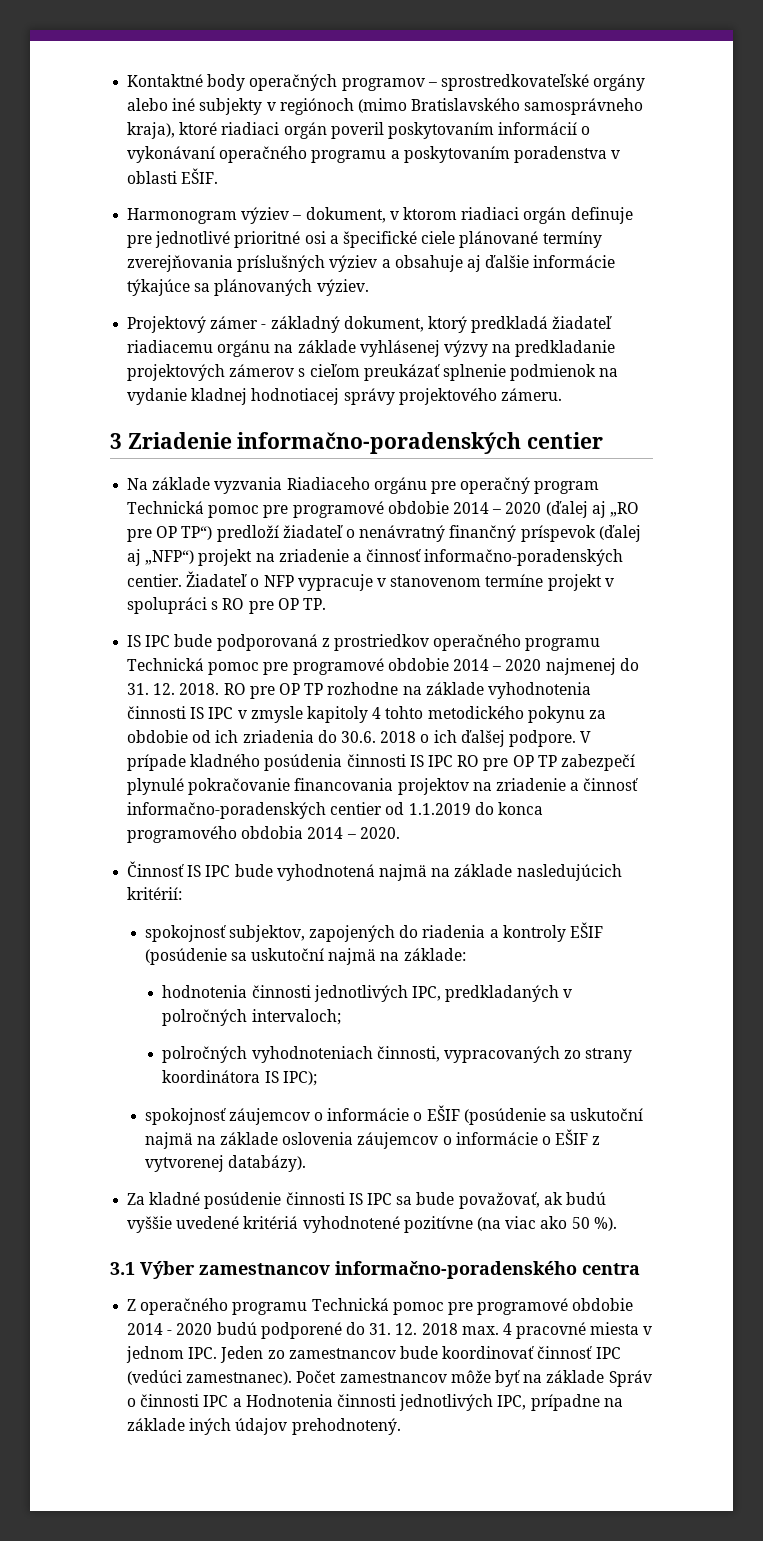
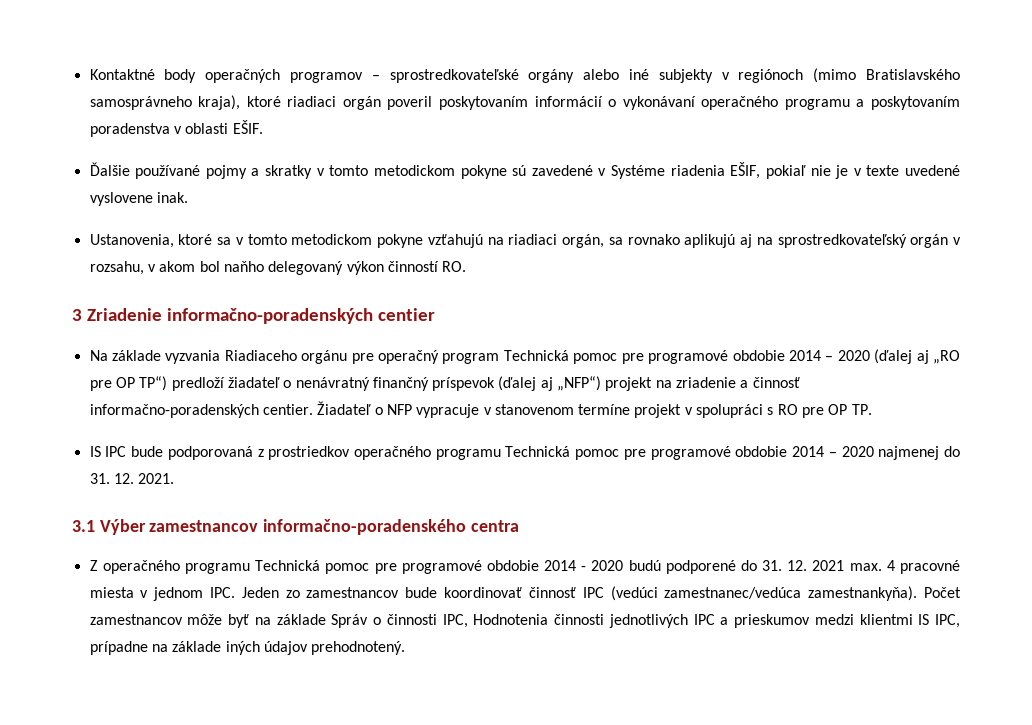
[127,207,633,224] [127,231,602,248] [127,255,616,272] [127,279,369,296] [127,316,613,333] [127,340,616,357] [127,364,619,381] [127,388,562,405] Harmonogram výziev – dokument, v ktorom riadiaci orgán definuje pre jednotlivé prioritné osi a špecifické ciele plánované termíny zverejňovania príslušných výziev a obsahuje aj ďalšie informácie týkajúce sa plánovaných výziev. // Projektový zámer - základný dokument, ktorý predkladá žiadateľ riadiacemu orgánu na základe vyhlásenej výzvy na predkladanie projektových zámerov s cieľom preukázať splnenie podmienok na vydanie kladnej hodnotiacej správy projektového zámeru. -> [89,162,960,179] [89,192,188,206] [89,234,961,248] [89,261,467,275] Ďalšie používané pojmy a skratky v tomto metodickom pokyne sú zavedené v Systéme riadenia EŠIF, pokiaľ nie je v texte uvedené vyslovene inak. // Ustanovenia, ktoré sa v tomto metodickom pokyne vzťahujú na riadiaci orgán, sa rovnako aplikujú aj na sprostredkovateľský orgán v rozsahu, v akom bol naňho delegovaný výkon činností RO.
[179,682,591,699] [127,706,606,723] [127,730,592,747] [127,754,635,771] [127,778,639,795] [127,802,543,819] [127,826,400,843] [127,861,622,881] [127,887,183,900] [144,922,603,942] [144,948,466,965] [162,985,573,1002] [162,1009,341,1026] [162,1046,633,1063] [162,1070,317,1086] [144,1105,644,1125] [144,1129,601,1149] [144,1155,306,1172] [127,1192,606,1209] [127,1216,617,1233] 2018. RO pre OP TP rozhodne na základe vyhodnotenia činnosti IS IPC v zmysle kapitoly 4 tohto metodického pokynu za obdobie od ich zriadenia do 30.6. 2018 o ich ďalšej podpore. V prípade kladného posúdenia činnosti IS IPC RO pre OP TP zabezpečí plynulé pokračovanie financovania projektov na zriadenie a činnosť informačno-poradenských centier od 1.1.2019 do konca programového obdobia 2014 – 2020. // Činnosť IS IPC bude vyhodnotená najmä na základe nasledujúcich kritérií: // spokojnosť subjektov, zapojených do riadenia a kontroly EŠIF (posúdenie sa uskutoční najmä na základe: // hodnotenia činnosti jednotlivých IPC, predkladaných v polročných intervaloch; // polročných vyhodnoteniach činnosti, vypracovaných zo strany koordinátora IS IPC); // spokojnosť záujemcov o informácie o EŠIF (posúdenie sa uskutoční najmä na základe oslovenia záujemcov o informácie o EŠIF z vytvorenej databázy). // Za kladné posúdenie činnosti IS IPC sa bude považovať, ak budú vyššie uvedené kritériá vyhodnotené pozitívne (na viac ako 50 %). -> [138,473,175,484] 2021.
[421,1323,458,1335] 2018 -> [812,560,845,571] 2021
[186,1371,293,1385] zamestnanec). -> [664,586,918,601] zamestnanec/vedúca zamestnankyňa).
[203,1395,242,1407] IPC a -> [442,614,468,628] IPC,
(494, 1402) none -> [693,614,930,628] IPC a prieskumov medzi klientmi IS

